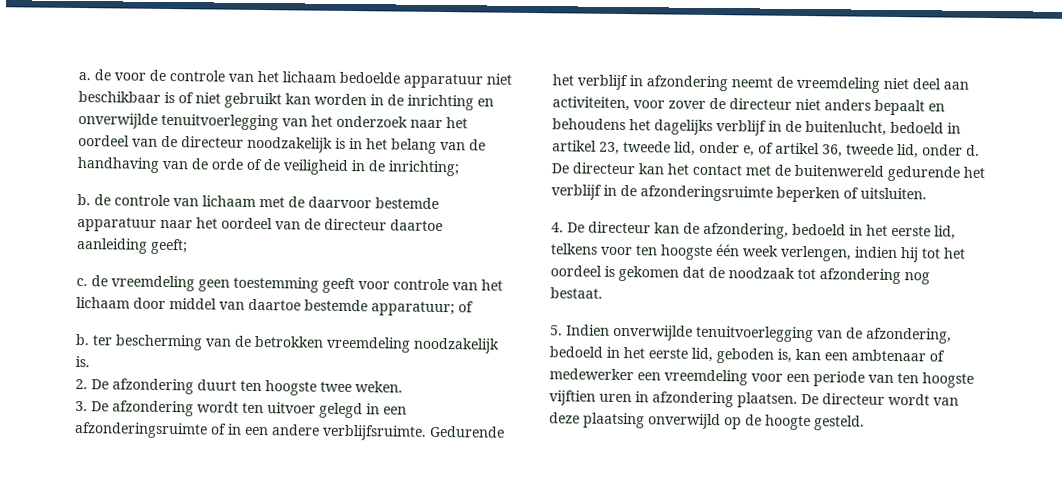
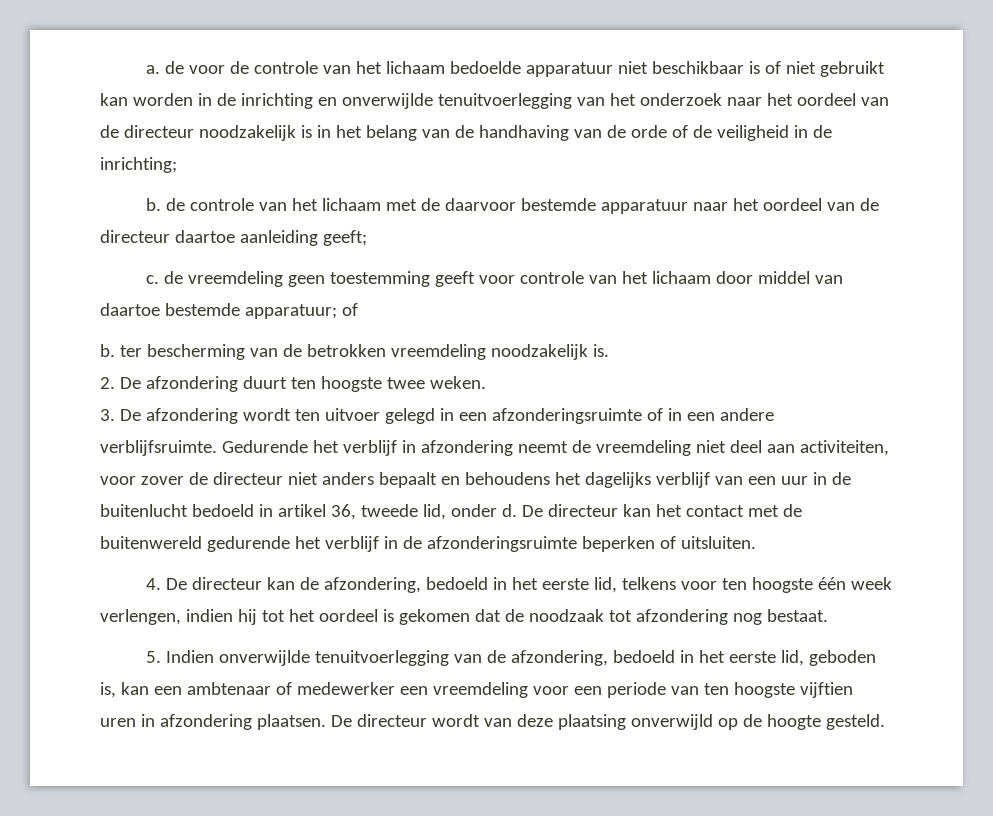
(199, 202) none -> [292,198,319,211] het
[768,120,887,136] in de buitenlucht, -> [714,472,851,485] [100,504,188,517] van een uur in de buitenlucht
[599,141,820,157] 23, tweede lid, onder e, of artikel -> (326, 510) none

